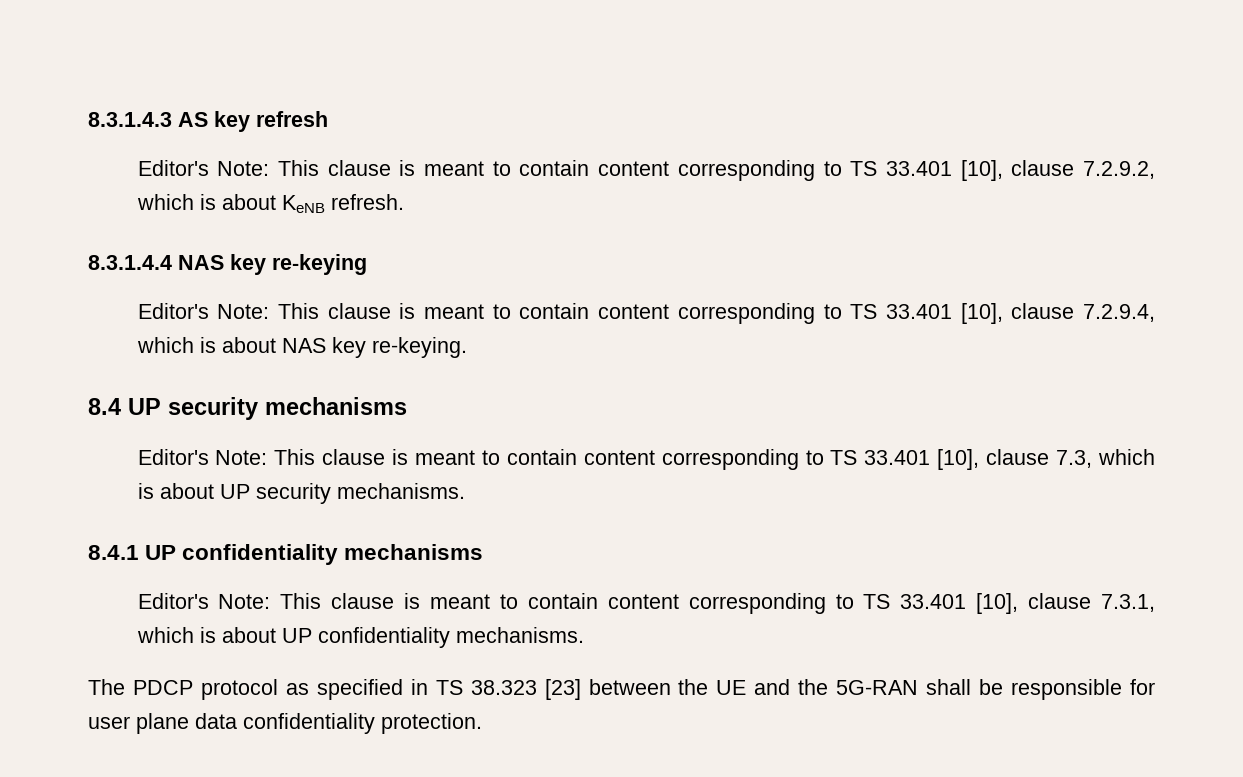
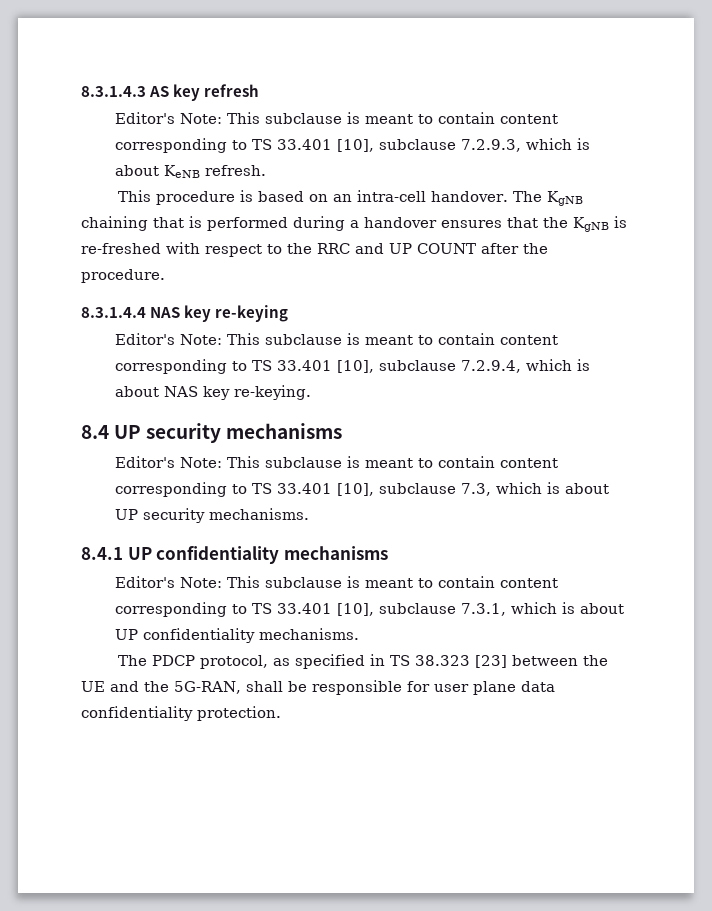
[327,160,391,176] clause -> [264,113,342,124] subclause
[1011,160,1156,179] clause 7.2.9.2, -> [378,139,521,152] subclause 7.2.9.3,
(404, 202) none -> [117,190,583,206] [81,216,627,232] [81,242,548,257] [81,269,165,283] // This procedure is based on an intra-cell handover. The KgNB chaining that is performed during a handover ensures that the KgNB is re-freshed with respect to the RRC and UP COUNT after the procedure.
[327,303,391,319] clause -> [264,334,342,345] subclause
[1011,303,1075,319] clause -> [378,360,456,371] subclause
[322,449,386,465] clause -> [264,457,342,468] subclause
[986,449,1050,465] clause -> [378,483,456,494] subclause
[331,593,395,609] clause -> [264,577,342,588] subclause
[1028,593,1092,609] clause -> [378,603,456,614] subclause
[200,679,278,700] protocol -> [199,655,268,669] protocol,
[836,680,919,695] 5G-RAN -> [174,681,241,694] 5G-RAN,

